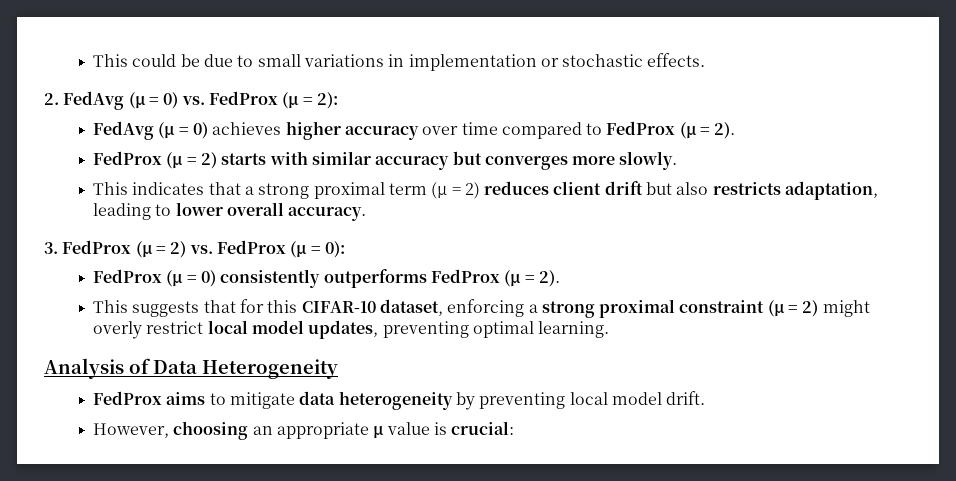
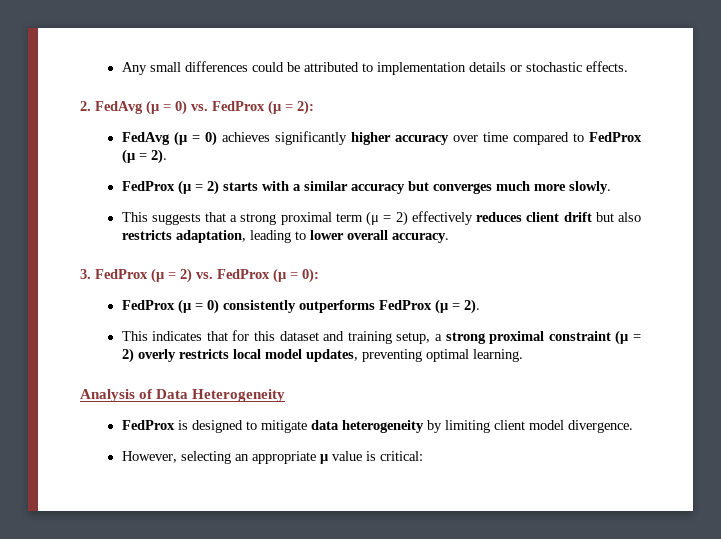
[92,54,537,71] This could be due to small variations in implementation -> [121,61,506,75] Any small differences could be attributed to implementation details
(282, 128) none -> [274,131,347,145] significantly
(308, 158) none -> [292,184,301,191] a
(568, 163) none -> [495,181,530,191] much
[132,182,205,195] indicates -> [151,213,201,225] suggests
(480, 190) none -> [411,211,473,225] effectively
[132,301,200,317] suggests -> [152,331,203,341] indicates
[301,299,525,317] CIFAR-10 dataset, enforcing -> [279,331,431,344] dataset and training setup,
[822,300,870,317] [92,321,204,339] might overly restrict -> [137,349,229,362] overly restricts
[166,392,206,405] aims -> [177,420,243,433] is designed
[479,391,706,409] preventing local model drift. -> [444,420,633,433] limiting client model divergence.
[173,421,249,440] choosing -> [180,451,231,464] selecting
[451,421,515,435] crucial: -> [379,451,423,461] critical:

